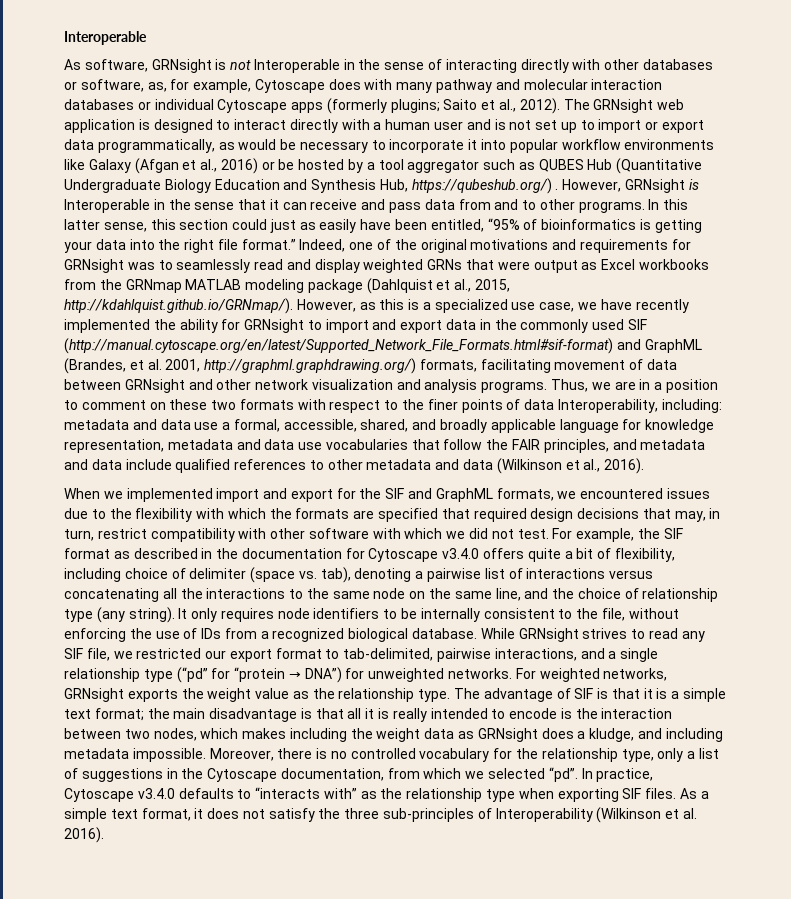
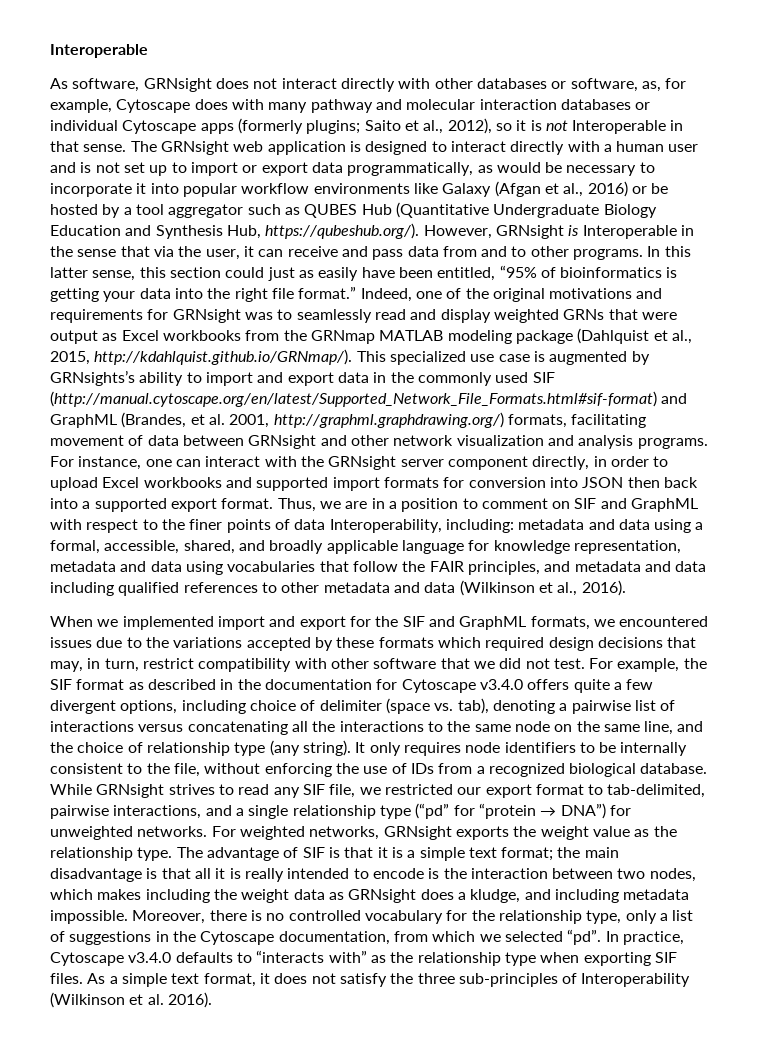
[215,59,517,73] is not Interoperable in the sense of interacting -> [215,78,337,89] does not interact
[519,98,560,114] 2012). -> [447,118,684,134] [50,141,127,152] 2012), so it is not Interoperable in that sense.
[411,178,559,194] https://qubeshub.org/) . -> [265,223,420,239] https://qubeshub.org/).
(267, 204) none -> [153,246,240,260] via the user,
[296,299,689,313] [64,319,305,333] However, as this is a specialized use case, we have recently implemented the ability for GRNsight -> [356,351,650,365] [50,370,184,386] This specialized use case is augmented by GRNsights’s ability
(548, 387) none -> [50,456,669,470] [50,477,698,491] [50,498,274,512] For instance, one can interact with the GRNsight server component directly, in order to upload Excel workbooks and supported import formats for conversion into JSON then back into a supported export format.
[169,399,294,410] these two formats -> [574,498,699,512] SIF and GraphML
[194,422,219,430] use -> [654,519,692,533] using
[298,442,323,450] use -> [185,561,223,575] using
[125,459,172,470] include -> [50,582,114,596] including
[135,508,470,522] flexibility with which the formats are specified that -> [173,637,481,651] variations accepted by these formats which
[372,528,443,539] with which -> [440,658,470,669] that
[576,548,675,562] bit of flexibility, -> [626,679,654,690] [50,700,178,714] few divergent options,

